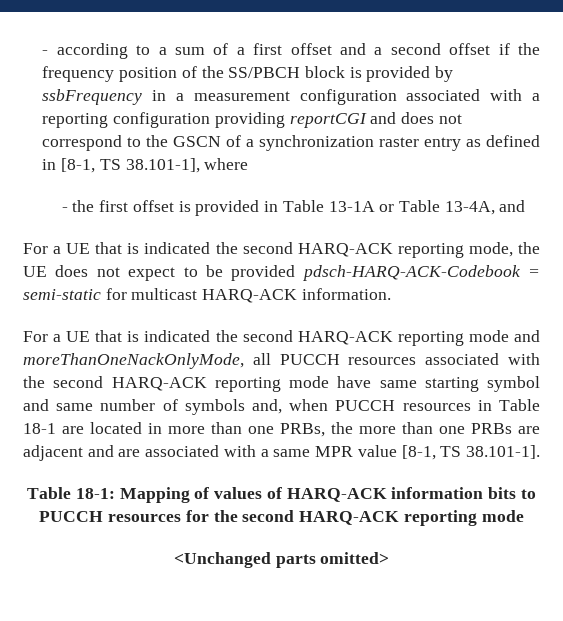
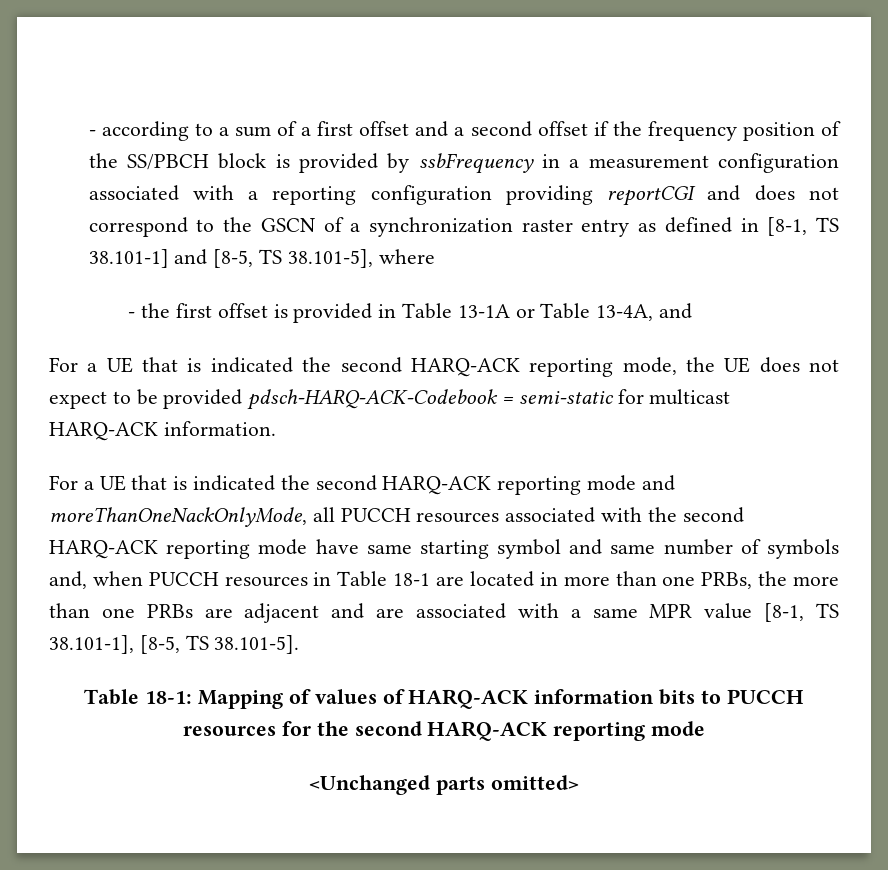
[125,158,200,173] 38.101-1], -> [88,249,373,268] 38.101-1] and [8-5, TS 38.101-5],
[465,445,540,459] 38.101-1]. -> [49,635,300,654] 38.101-1], [8-5, TS 38.101-5].

